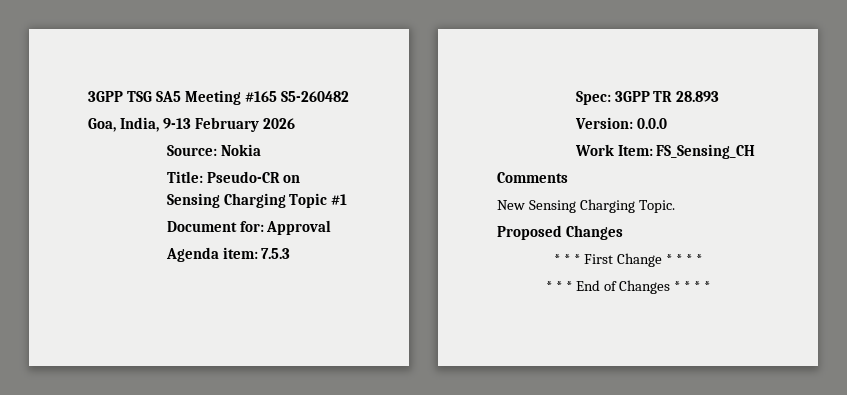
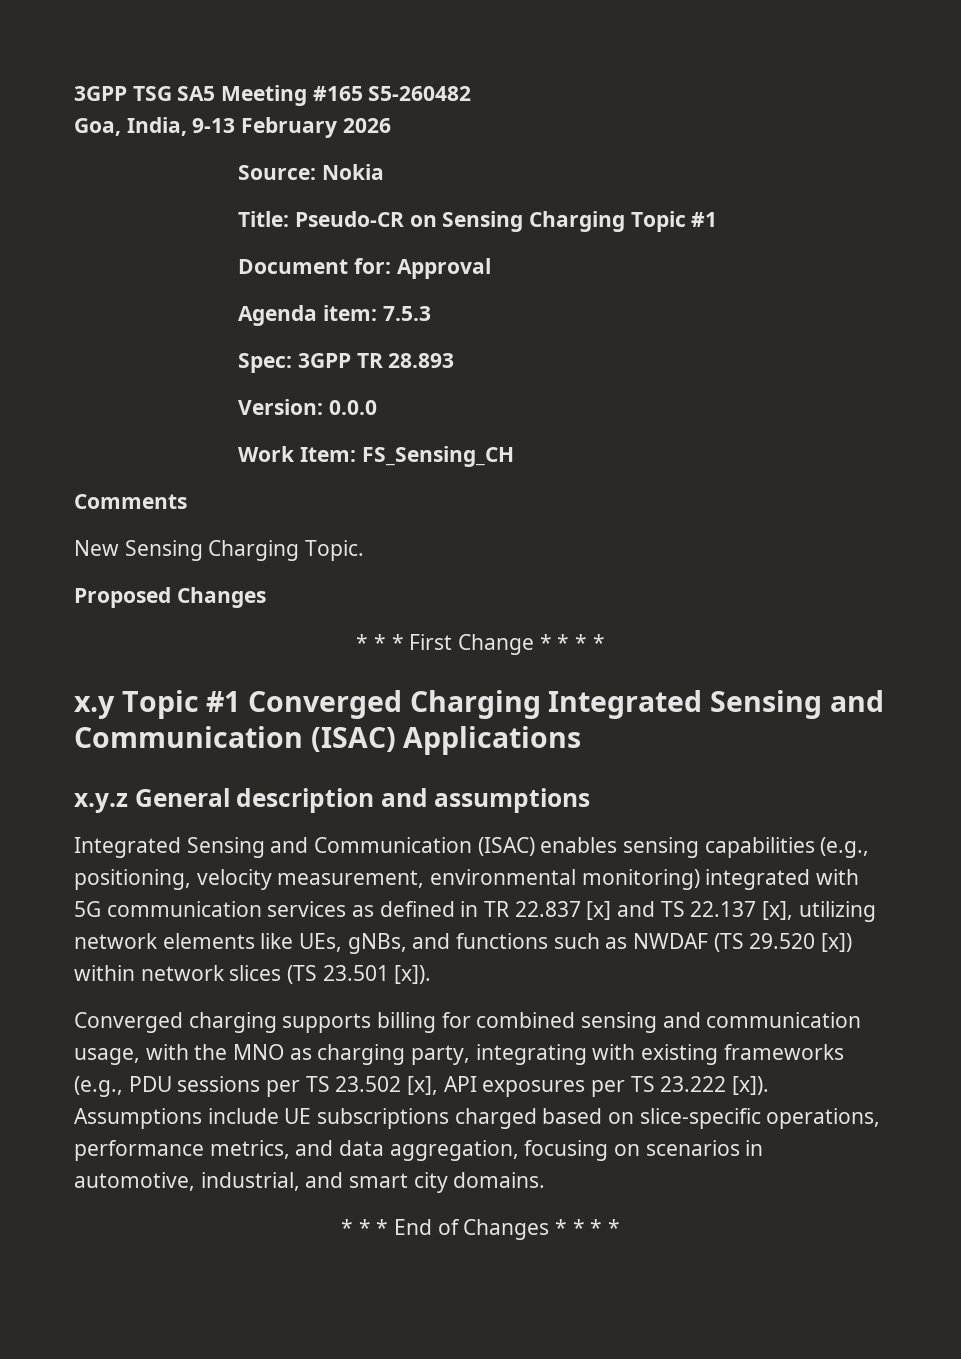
(702, 259) none -> [74,690,884,719] [74,726,582,755] [74,788,591,813] [74,837,870,858] [74,869,860,890] [74,901,876,922] [74,933,853,954] [74,965,432,984] [74,1012,862,1033] [74,1044,844,1065] [74,1076,770,1097] [74,1108,881,1129] [74,1140,764,1161] [74,1172,546,1193] // x.y Topic #1 Converged Charging Integrated Sensing and Communication (ISAC) Applications // x.y.z General description and assumptions // Integrated Sensing and Communication (ISAC) enables sensing capabilities (e.g., positioning, velocity measurement, environmental monitoring) integrated with 5G communication services as defined in TR 22.837 [x] and TS 22.137 [x], utilizing network elements like UEs, gNBs, and functions such as NWDAF (TS 29.520 [x]) within network slices (TS 23.501 [x]). // Converged charging supports billing for combined sensing and communication usage, with the MNO as charging party, integrating with existing frameworks (e.g., PDU sessions per TS 23.502 [x], API exposures per TS 23.222 [x]). Assumptions include UE subscriptions charged based on slice-specific operations, performance metrics, and data aggregation, focusing on scenarios in automotive, industrial, and smart city domains.

